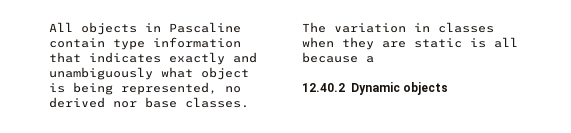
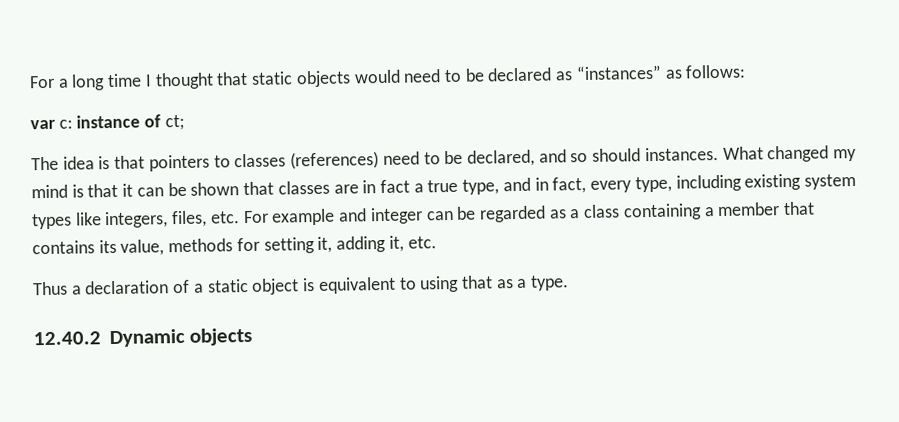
[49,22,241,35] [49,37,241,50] [49,52,257,65] [49,67,249,80] [49,82,241,95] [49,97,249,108] [302,22,494,33] [302,37,518,50] [302,52,374,63] All objects in Pascaline contain type information that indicates exactly and unambiguously what object is being represented, no derived nor base classes. The variation in classes when they are static is all because a -> [29,64,747,91] [30,114,185,131] [31,145,858,172] [31,173,856,199] [32,201,816,230] [32,235,437,256] [33,275,570,296] For a long time I thought that static objects would need to be declared as “instances” as follows: // var c: instance of ct; // The idea is that pointers to classes (references) need to be declared, and so should instances. What changed my mind is that it can be shown that classes are in fact a true type, and in fact, every type, including existing system types like integers, files, etc. For example and integer can be regarded as a class containing a member that contains its value, methods for setting it, adding it, etc. // Thus a declaration of a static object is equivalent to using that as a type.

